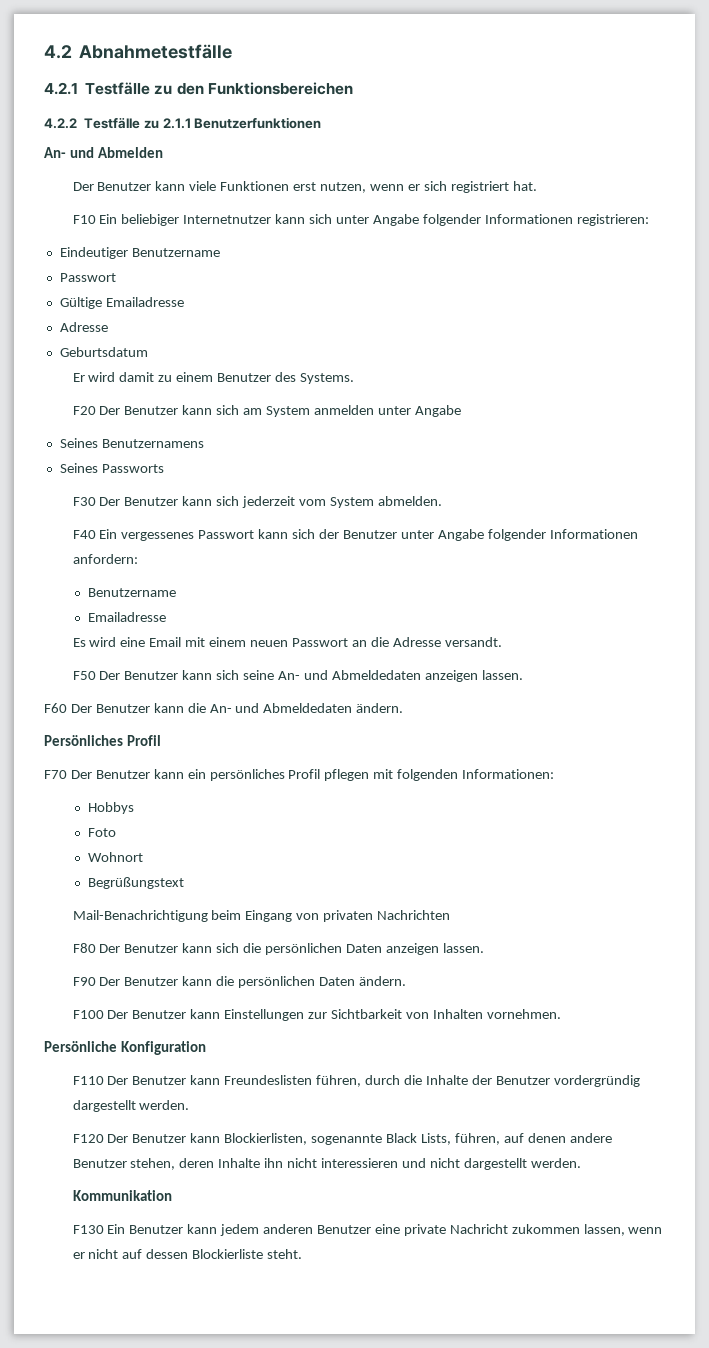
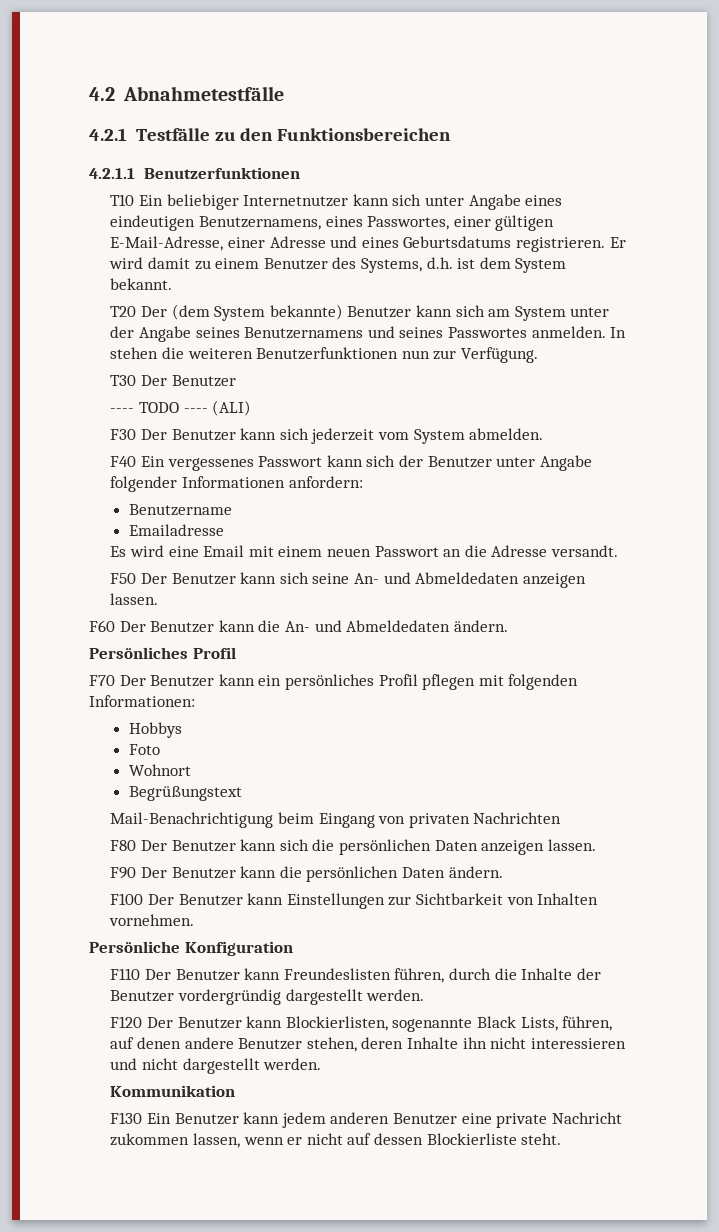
[44,117,322,129] [44,147,163,158] [72,181,537,193] [72,215,96,224] 4.2.2 Testfälle zu 2.1.1 Benutzerfunktionen // An- und Abmelden // Der Benutzer kann viele Funktionen erst nutzen, wenn er sich registriert hat. // F10 -> [89,167,300,179] [110,194,135,206] 4.2.1.1 Benutzerfunktionen // T10
[422,214,649,226] [59,247,220,259] [59,273,116,282] [59,297,184,309] [59,322,108,332] [59,347,148,357] folgender Informationen registrieren: // Eindeutiger Benutzername // Passwort // Gültige Emailadresse // Adresse // Geburtsdatum // -> [525,195,563,206] [110,215,555,231] [110,236,605,252] eines eindeutigen Benutzernamens, eines Passwortes, einer gültigen E-Mail-Adresse, einer Adresse und eines Geburtsdatums registrieren.
[299,373,354,384] [72,406,121,415] Systems. // F20 Der -> [360,257,567,273] [110,278,173,290] [110,304,343,321] Systems, d.h. ist dem System bekannt. // T20 Der (dem System bekannte)
[313,405,461,417] [59,438,204,448] [59,463,164,473] anmelden unter Angabe // Seines Benutzernamens // Seines Passworts -> [570,307,610,317] [110,326,627,342] [110,347,538,363] [110,375,236,387] [110,400,252,416] unter der Angabe seines Benutzernamens und seines Passwortes anmelden. In stehen die weiteren Benutzerfunktionen nun zur Verfügung. // T30 Der Benutzer // ---- TODO ---- (ALI)

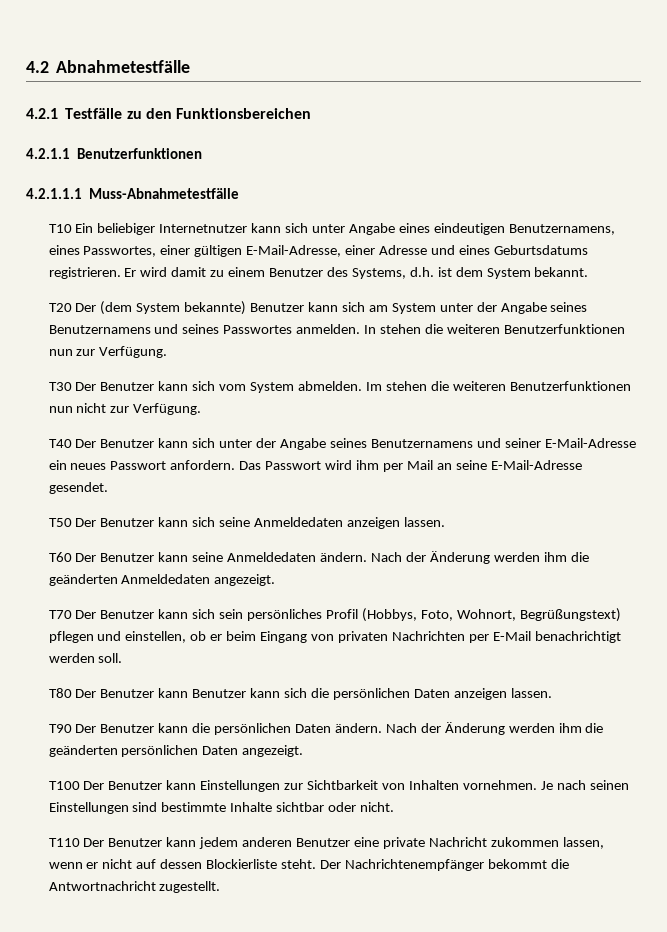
(300, 173) none -> [26,188,240,199] // 4.2.1.1.1 Muss-Abnahmetestfälle
[110,400,252,416] [110,428,544,444] [110,455,592,471] [110,476,363,492] [129,504,233,516] [129,524,225,536] [110,545,618,557] [110,573,137,584] // ---- TODO ---- (ALI) // F30 Der Benutzer kann sich jederzeit vom System abmelden. // F40 Ein vergessenes Passwort kann sich der Benutzer unter Angabe folgender Informationen anfordern: // Benutzername // Emailadresse // Es wird eine Email mit einem neuen Passwort an die Adresse versandt. // F50 -> [158,381,631,393] [48,403,202,415] [48,438,636,450] [48,460,582,472] [48,482,108,494] [48,518,72,527] kann sich vom System abmelden. Im stehen die weiteren Benutzerfunktionen nun nicht zur Verfügung. // T40 Der Benutzer kann sich unter der Angabe seines Benutzernamens und seiner E-Mail-Adresse ein neues Passwort anfordern. Das Passwort wird ihm per Mail an seine E-Mail-Adresse gesendet. // T50
[353,572,586,588] [110,593,159,605] [89,620,508,633] [89,647,236,659] [89,674,579,690] [89,695,195,707] [129,722,183,738] [129,744,161,755] [129,764,192,776] [129,786,243,801] [110,812,274,828] An- und Abmeldedaten anzeigen lassen. // F60 Der Benutzer kann die An- und Abmeldedaten ändern. // Persönliches Profil // F70 Der Benutzer kann ein persönliches Profil pflegen mit folgenden Informationen: // Hobbys // Foto // Wohnort // Begrüßungstext // Mail-Benachrichtigung -> [254,517,445,529] [48,551,589,564] [48,574,276,586] [48,608,621,622] [48,631,223,643] Anmeldedaten anzeigen lassen. // T60 Der Benutzer kann seine Anmeldedaten ändern. Nach der Änderung werden ihm die geänderten Anmeldedaten angezeigt. // T70 Der Benutzer kann sich sein persönliches Profil (Hobbys, Foto, Wohnort, Begrüßungstext) pflegen und einstellen, ob er
[110,839,277,852] // F80 Der Benutzer kann -> [468,631,621,643] [48,653,123,663] [48,688,281,698] per E-Mail benachrichtigt werden soll. // T80 Der Benutzer kann Benutzer kann
[110,867,137,879] F90 -> [48,724,72,733] T90
[110,893,144,905] // F100 -> [385,722,604,735] [48,745,304,757] [48,781,80,790] Nach der Änderung werden ihm die geänderten persönlichen Daten angezeigt. // T100
[89,941,293,956] [110,968,601,983] [110,989,425,1005] [110,1016,613,1032] [110,1037,626,1052] [110,1058,322,1074] [110,1085,236,1097] [110,1112,172,1124] // Persönliche Konfiguration // F110 Der Benutzer kann Freundeslisten führen, durch die Inhalte der Benutzer vordergründig dargestellt werden. // F120 Der Benutzer kann Blockierlisten, sogenannte Black Lists, führen, auf denen andere Benutzer stehen, deren Inhalte ihn nicht interessieren und nicht dargestellt werden. // Kommunikation // F130 Ein -> [540,780,629,790] [48,802,395,814] [48,838,105,847] Je nach seinen Einstellungen sind bestimmte Inhalte sichtbar oder nicht. // T110 Der
(562, 1139) none -> [319,859,569,871] [48,881,221,893] Der Nachrichtenempfänger bekommt die Antwortnachricht zugestellt.

